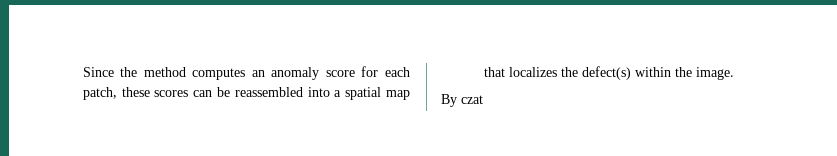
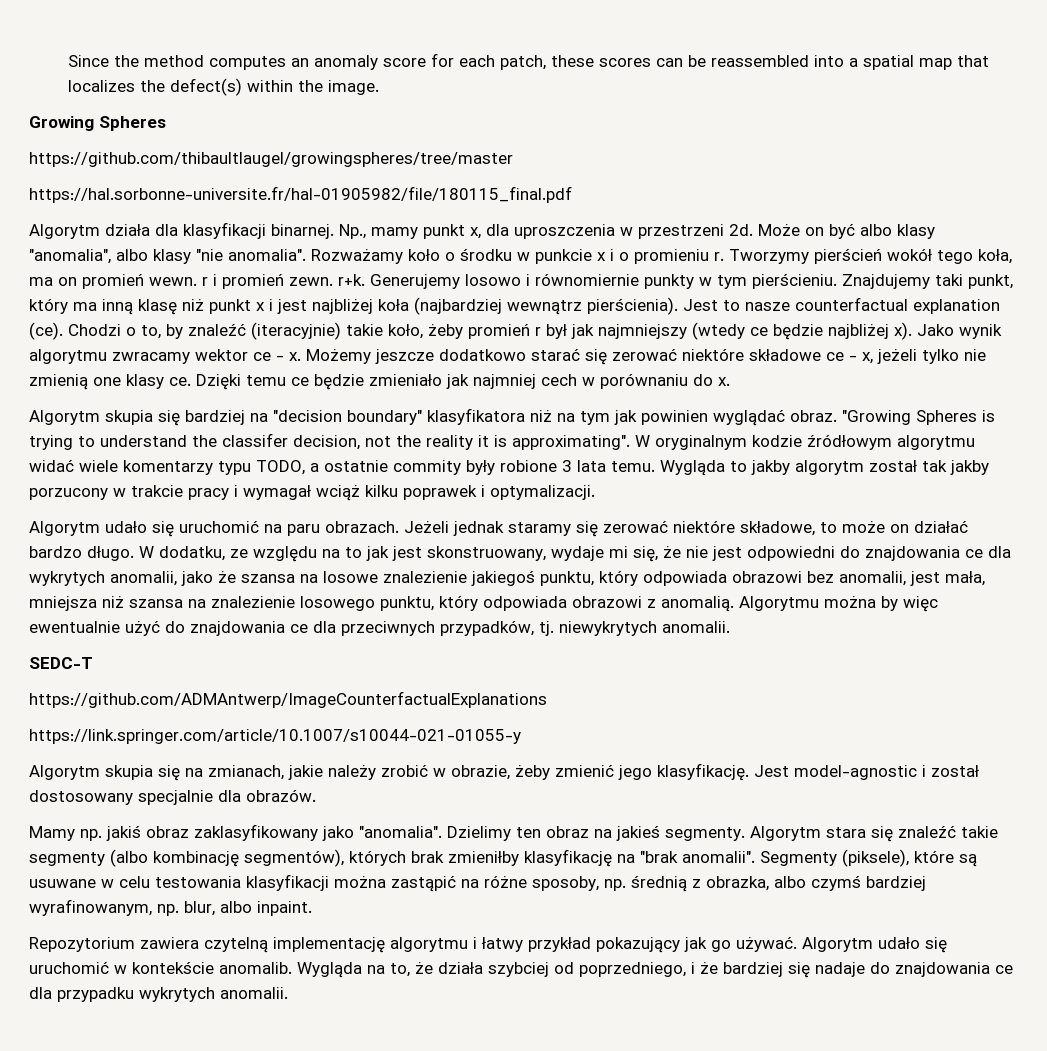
[441,94,483,107] By czat -> [29,116,166,131] [29,152,513,167] [29,186,572,203] [29,222,935,239] [29,248,1012,264] [29,273,1013,289] [29,297,1000,315] [29,322,1002,340] [29,348,986,365] [29,373,730,390] [29,408,995,426] [29,433,975,450] [29,459,989,476] [29,485,595,501] [29,520,968,537] [29,546,1011,562] [29,570,985,586] [29,595,938,612] [29,620,730,636] [29,657,93,669] [29,691,547,708] [29,729,521,744] [29,763,979,781] [29,789,316,805] [29,824,998,842] [29,849,977,867] [29,874,926,892] [29,899,312,916] [29,936,947,953] [29,961,1013,978] [29,987,288,1002] Growing Spheres // https://github.com/thibaultlaugel/growingspheres/tree/master // https://hal.sorbonne-universite.fr/hal-01905982/file/180115_final.pdf // Algorytm działa dla klasyfikacji binarnej. Np., mamy punkt x, dla uproszczenia w przestrzeni 2d. Może on być albo klasy "anomalia", albo klasy "nie anomalia". Rozważamy koło o środku w punkcie x i o promieniu r. Tworzymy pierścień wokół tego koła, ma on promień wewn. r i promień zewn. r+k. Generujemy losowo i równomiernie punkty w tym pierścieniu. Znajdujemy taki punkt, który ma inną klasę niż punkt x i jest najbliżej koła (najbardziej wewnątrz pierścienia). Jest to nasze counterfactual explanation (ce). Chodzi o to, by znaleźć (iteracyjnie) takie koło, żeby promień r był jak najmniejszy (wtedy ce będzie najbliżej x). Jako wynik algorytmu zwracamy wektor ce - x. Możemy jeszcze dodatkowo starać się zerować niektóre składowe ce - x, jeżeli tylko nie zmienią one klasy ce. Dzięki temu ce będzie zmieniało jak najmniej cech w porównaniu do x. // Algorytm skupia się bardziej na "decision boundary" klasyfikatora niż na tym jak powinien wyglądać obraz. "Growing Spheres is trying to understand the classifer decision, not the reality it is approximating". W oryginalnym kodzie źródłowym algorytmu widać wiele komentarzy typu TODO, a ostatnie commity były robione 3 lata temu. Wygląda to jakby algorytm został tak jakby porzucony w trakcie pracy i wymagał wciąż kilku poprawek i optymalizacji. // Algorytm udało się uruchomić na paru obrazach. Jeżeli jednak staramy się zerować niektóre składowe, to może on działać bardzo długo. W dodatku, ze względu na to jak jest skonstruowany, wydaje mi się, że nie jest odpowiedni do znajdowania ce dla wykrytych anomalii, jako że szansa na losowe znalezienie jakiegoś punktu, który odpowiada obrazowi bez anomalii, jest mała, mniejsza niż szansa na znalezienie losowego punktu, który odpowiada obrazowi z anomalią. Algorytmu można by więc ewentualnie użyć do znajdowania ce dla przeciwnych przypadków, tj. niewykrytych anomalii. // SEDC-T // https://github.com/ADMAntwerp/ImageCounterfactualExplanations // https://link.springer.com/article/10.1007/s10044-021-01055-y // Algorytm skupia się na zmianach, jakie należy zrobić w obrazie, żeby zmienić jego klasyfikację. Jest model-agnostic i został dostosowany specjalnie dla obrazów. // Mamy np. jakiś obraz zaklasyfikowany jako "anomalia". Dzielimy ten obraz na jakieś segmenty. Algorytm stara się znaleźć takie segmenty (albo kombinację segmentów), których brak zmieniłby klasyfikację na "brak anomalii". Segmenty (piksele), które są usuwane w celu testowania klasyfikacji można zastąpić na różne sposoby, np. średnią z obrazka, albo czymś bardziej wyrafinowanym, np. blur, albo inpaint. // Repozytorium zawiera czytelną implementację algorytmu i łatwy przykład pokazujący jak go używać. Algorytm udało się uruchomić w kontekście anomalib. Wygląda na to, że działa szybciej od poprzedniego, i że bardziej się nadaje do znajdowania ce dla przypadku wykrytych anomalii.

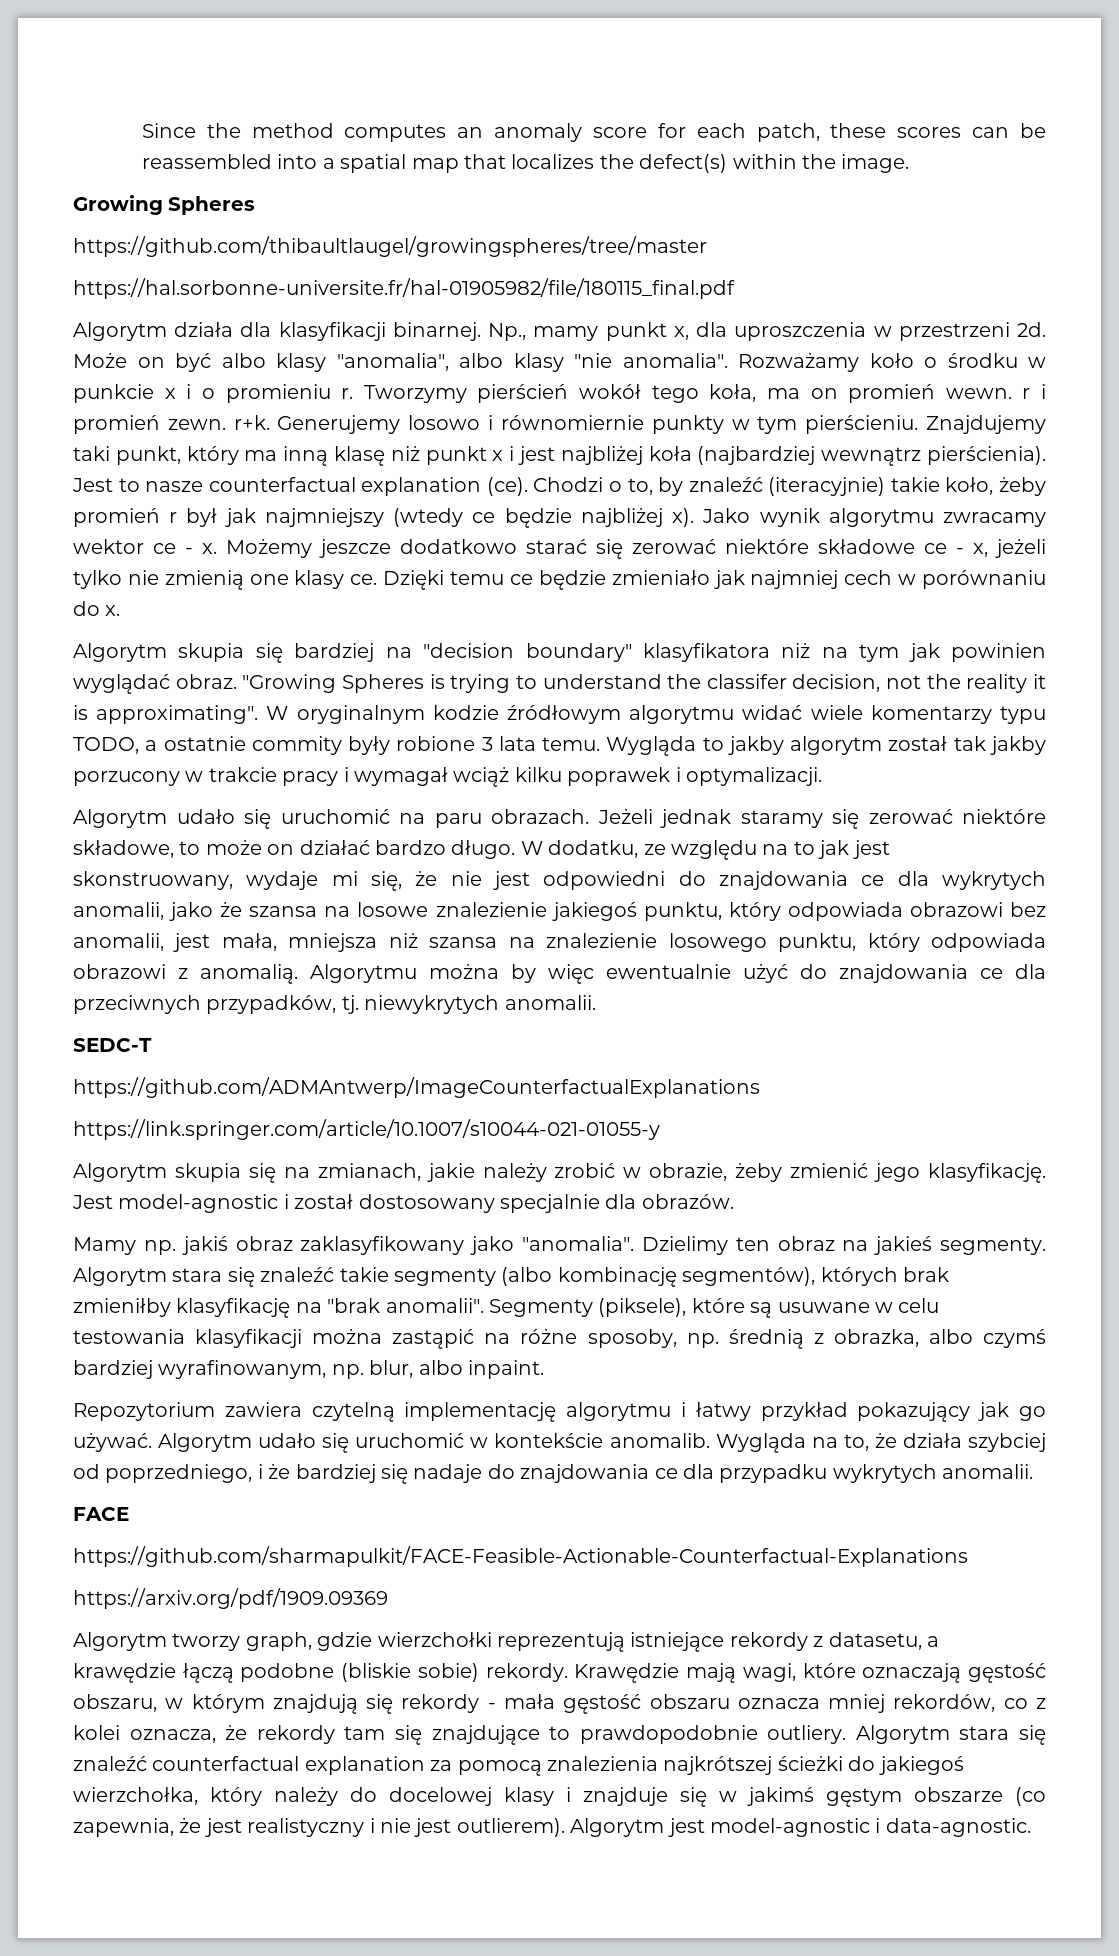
(288, 993) none -> [73,1507,129,1521] [73,1546,968,1567] [73,1588,388,1609] [73,1632,939,1652] [73,1663,1046,1683] [73,1694,1047,1714] [73,1725,1046,1745] [73,1756,964,1776] [73,1787,1046,1807] [73,1818,1031,1837] // FACE // https://github.com/sharmapulkit/FACE-Feasible-Actionable-Counterfactual-Explanations // https://arxiv.org/pdf/1909.09369 // Algorytm tworzy graph, gdzie wierzchołki reprezentują istniejące rekordy z datasetu, a krawędzie łączą podobne (bliskie sobie) rekordy. Krawędzie mają wagi, które oznaczają gęstość obszaru, w którym znajdują się rekordy - mała gęstość obszaru oznacza mniej rekordów, co z kolei oznacza, że rekordy tam się znajdujące to prawdopodobnie outliery. Algorytm stara się znaleźć counterfactual explanation za pomocą znalezienia najkrótszej ścieżki do jakiegoś wierzchołka, który należy do docelowej klasy i znajduje się w jakimś gęstym obszarze (co zapewnia, że jest realistyczny i nie jest outlierem). Algorytm jest model-agnostic i data-agnostic.

